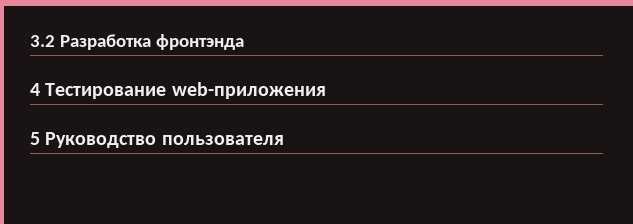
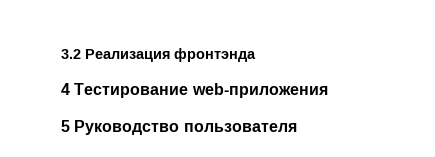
[59,34,151,50] Разработка -> [85,49,170,62] Реализация

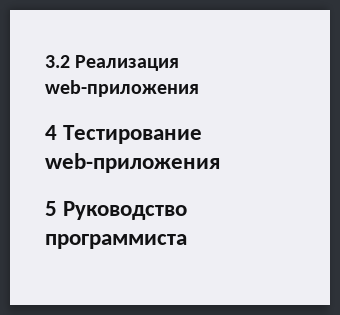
[174,48,256,62] фронтэнда -> [45,80,199,97] web-приложения
[183,123,297,132] пользователя -> [45,234,187,249] программиста

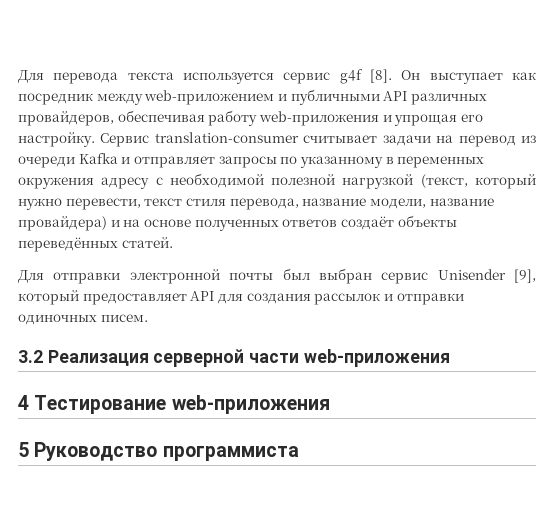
[45,55,180,71] 3.2 Реализация -> [18,69,536,84] [18,89,487,105] [18,110,483,126] [18,132,537,147] [18,153,485,168] [18,173,536,189] [18,198,494,210] [18,215,457,231] [18,237,173,252] [18,268,536,284] [18,290,464,305] [18,314,148,325] [18,349,300,367] Для перевода текста используется сервис g4f [8]. Он выступает как посредник между web-приложением и публичными API различных провайдеров, обеспечивая работу web-приложения и упрощая его настройку. Сервис translation-consumer считывает задачи на перевод из очереди Kafka и отправляет запросы по указанному в переменных окружения адресу с необходимой полезной нагрузкой (текст, который нужно перевести, текст стиля перевода, название модели, название провайдера) и на основе полученных ответов создаёт объекты переведённых статей. // Для отправки электронной почты был выбран сервис Unisender [9], который предоставляет API для создания рассылок и отправки одиночных писем. // 3.2 Реализация серверной части

